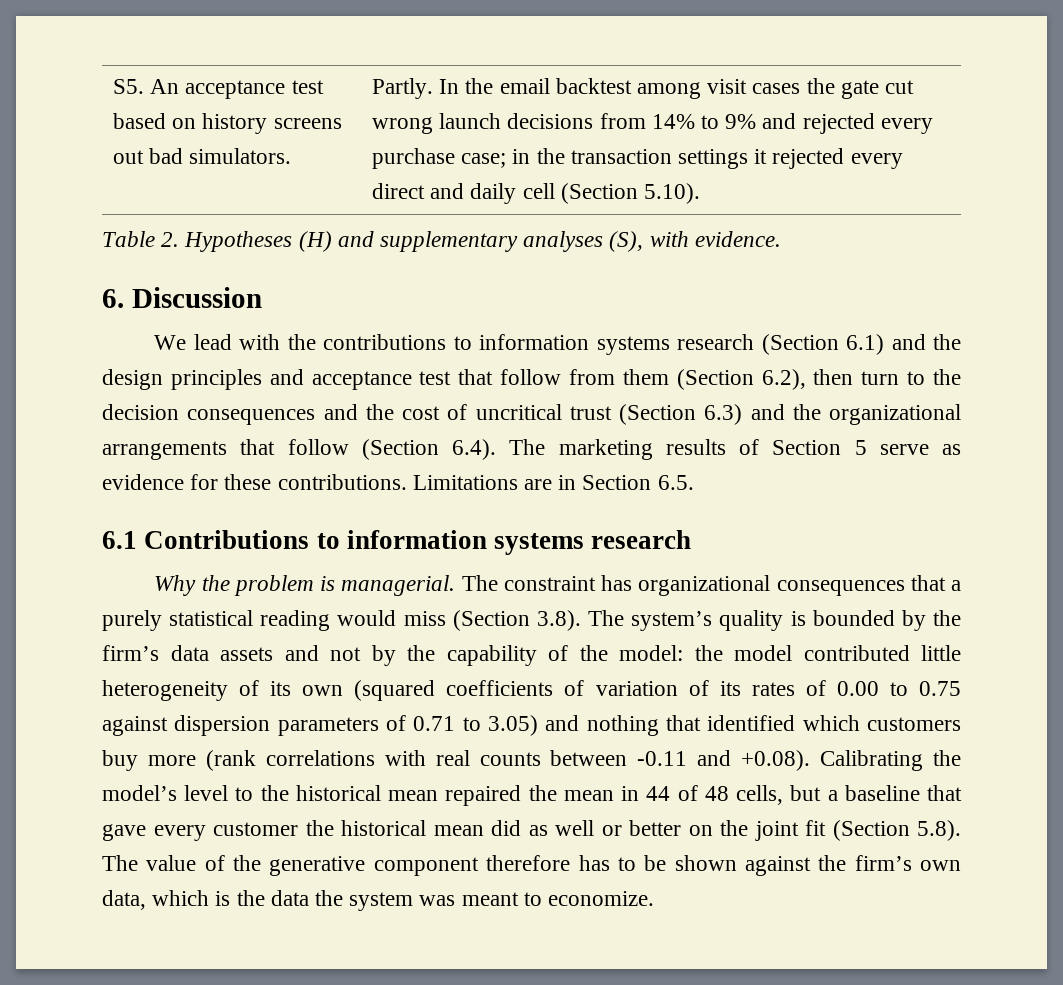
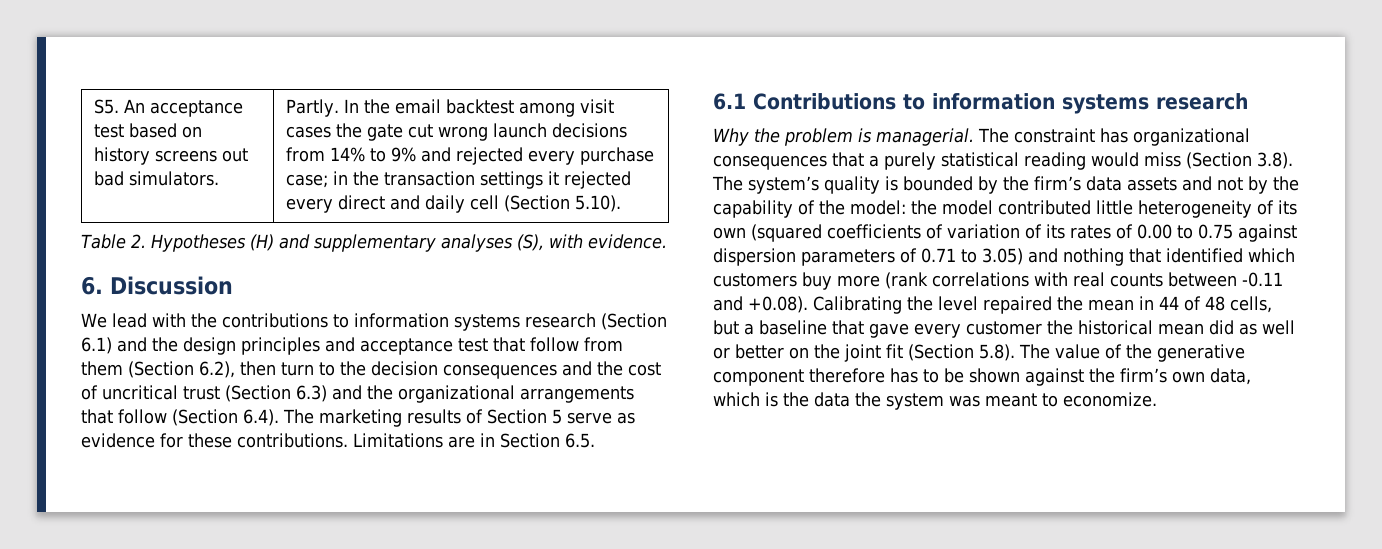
[102,785,439,801] model’s level to the historical mean -> [938,296,978,311] level

